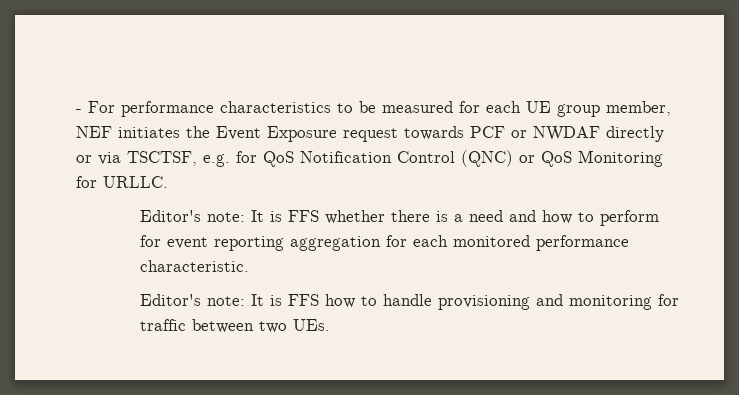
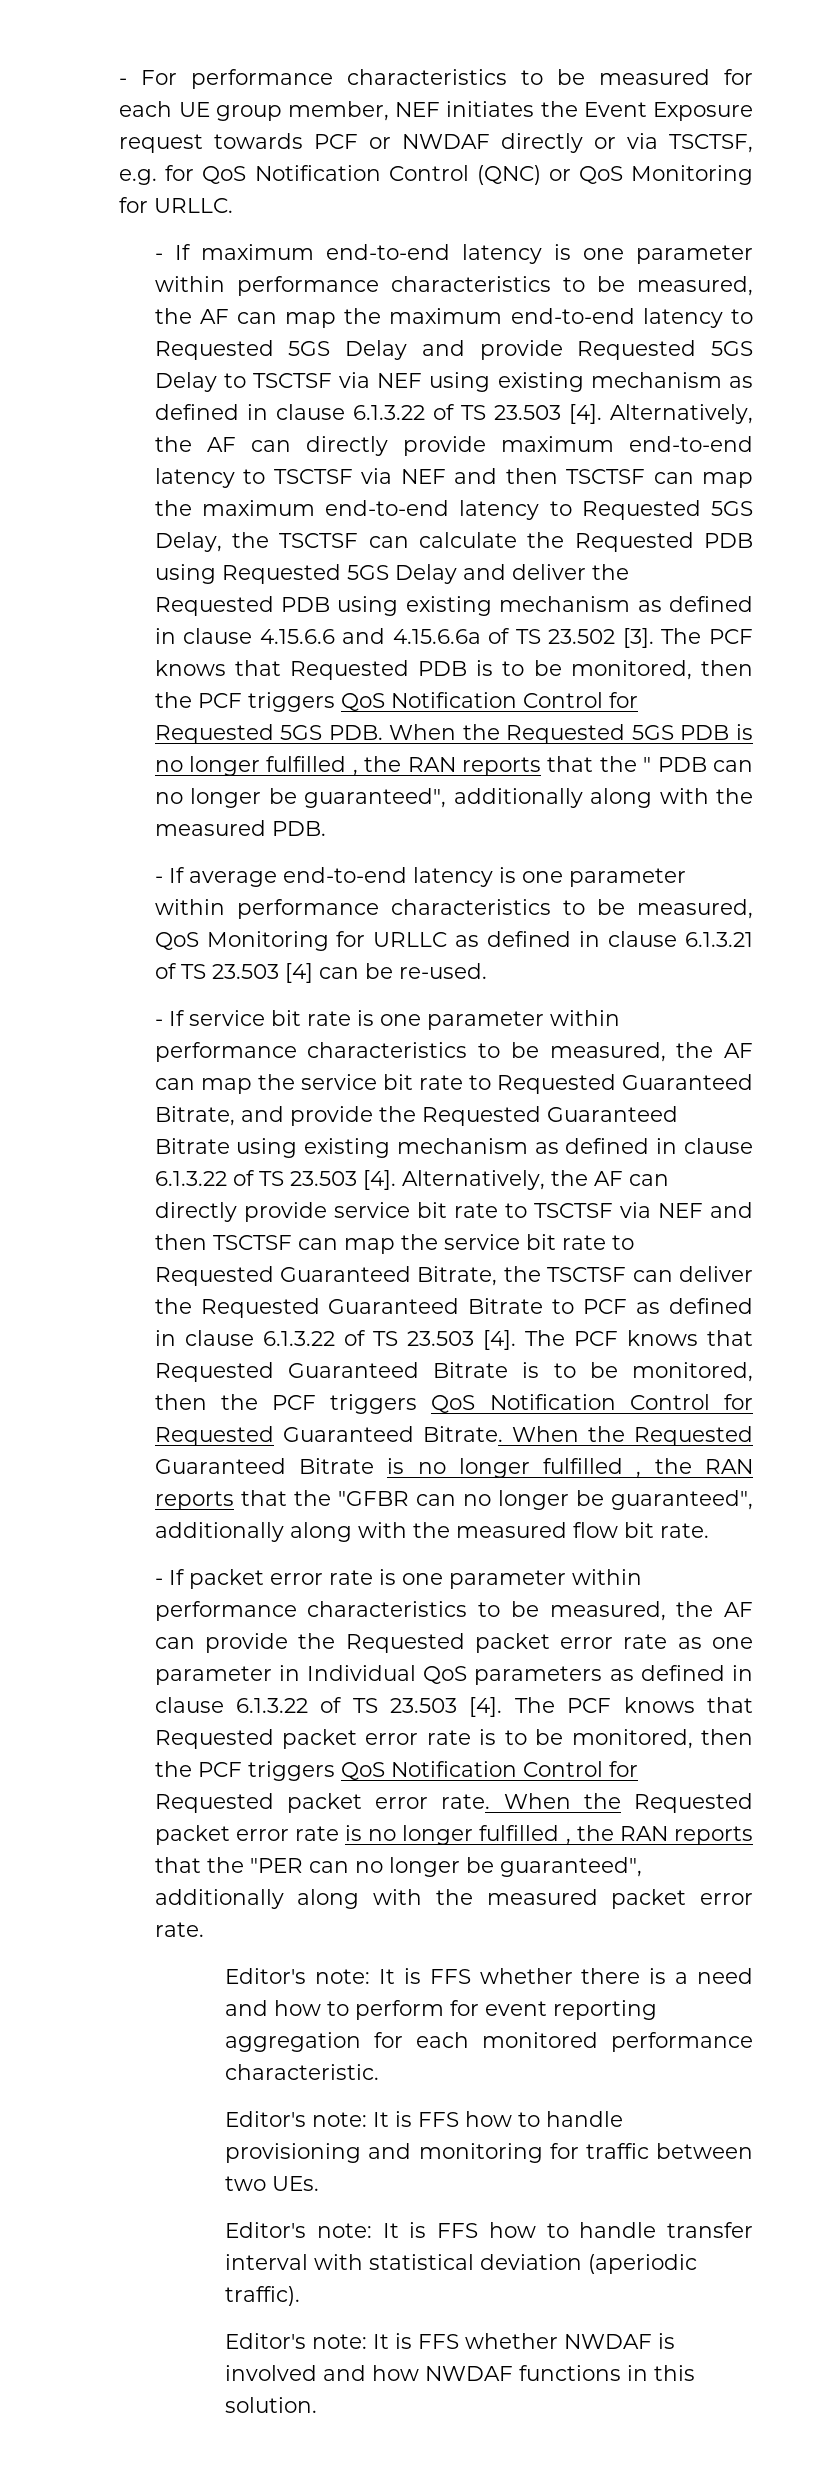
(168, 182) none -> [154,244,753,264] [154,276,753,296] [154,308,753,328] [154,340,753,360] [154,372,753,392] [154,404,753,424] [154,436,753,456] [154,468,753,488] [154,500,753,520] [154,532,753,552] [154,564,629,584] [154,596,753,616] [154,628,753,648] [154,660,753,680] [154,692,638,712] [154,724,753,744] [154,756,753,776] [154,788,753,808] [154,820,326,836] [154,867,686,887] [154,899,753,919] [154,931,753,951] [154,963,487,983] [154,1010,620,1030] [154,1042,753,1062] [154,1074,753,1094] [154,1106,678,1126] [154,1138,753,1158] [154,1170,669,1190] [154,1202,753,1222] [154,1234,634,1254] [154,1266,753,1286] [154,1298,753,1318] [154,1330,753,1350] [154,1362,753,1382] [154,1394,753,1414] [154,1426,753,1446] [154,1458,753,1478] [154,1490,753,1510] [154,1522,709,1542] [154,1569,642,1589] [154,1601,753,1621] [154,1633,753,1653] [154,1665,753,1685] [154,1697,753,1717] [154,1729,753,1749] [154,1761,638,1781] [154,1793,753,1813] [154,1825,753,1845] [154,1857,642,1877] [154,1889,753,1909] [154,1922,204,1937] // - If maximum end-to-end latency is one parameter within performance characteristics to be measured, the AF can map the maximum end-to-end latency to Requested 5GS Delay and provide Requested 5GS Delay to TSCTSF via NEF using existing mechanism as defined in clause 6.1.3.22 of TS 23.503 [4]. Alternatively, the AF can directly provide maximum end-to-end latency to TSCTSF via NEF and then TSCTSF can map the maximum end-to-end latency to Requested 5GS Delay, the TSCTSF can calculate the Requested PDB using Requested 5GS Delay and deliver the Requested PDB using existing mechanism as defined in clause 4.15.6.6 and 4.15.6.6a of TS 23.502 [3]. The PCF knows that Requested PDB is to be monitored, then the PCF triggers QoS Notification Control for Requested 5GS PDB. When the Requested 5GS PDB is no longer fulfilled , the RAN reports that the " PDB can no longer be guaranteed", additionally along with the measured PDB. // - If average end-to-end latency is one parameter within performance characteristics to be measured, QoS Monitoring for URLLC as defined in clause 6.1.3.21 of TS 23.503 [4] can be re-used. // - If service bit rate is one parameter within performance characteristics to be measured, the AF can map the service bit rate to Requested Guaranteed Bitrate, and provide the Requested Guaranteed Bitrate using existing mechanism as defined in clause 6.1.3.22 of TS 23.503 [4]. Alternatively, the AF can directly provide service bit rate to TSCTSF via NEF and then TSCTSF can map the service bit rate to Requested Guaranteed Bitrate, the TSCTSF can deliver the Requested Guaranteed Bitrate to PCF as defined in clause 6.1.3.22 of TS 23.503 [4]. The PCF knows that Requested Guaranteed Bitrate is to be monitored, then the PCF triggers QoS Notification Control for Requested Guaranteed Bitrate. When the Requested Guaranteed Bitrate is no longer fulfilled , the RAN reports that the "GFBR can no longer be guaranteed", additionally along with the measured flow bit rate. // - If packet error rate is one parameter within performance characteristics to be measured, the AF can provide the Requested packet error rate as one parameter in Individual QoS parameters as defined in clause 6.1.3.22 of TS 23.503 [4]. The PCF knows that Requested packet error rate is to be monitored, then the PCF triggers QoS Notification Control for Requested packet error rate. When the Requested packet error rate is no longer fulfilled , the RAN reports that the "PER can no longer be guaranteed", additionally along with the measured packet error rate.
(331, 325) none -> [225,2222,753,2238] [225,2254,698,2274] [225,2286,301,2306] [225,2333,676,2349] [225,2365,696,2381] [225,2397,318,2413] // Editor's note: It is FFS how to handle transfer interval with statistical deviation (aperiodic traffic). // Editor's note: It is FFS whether NWDAF is involved and how NWDAF functions in this solution.

